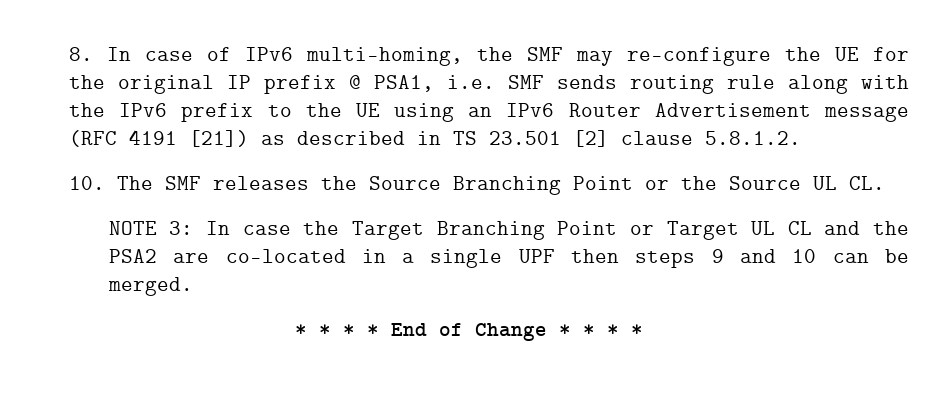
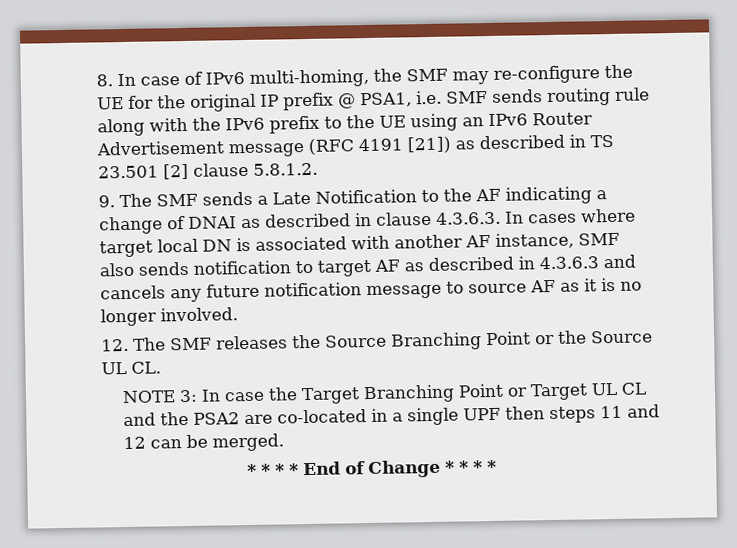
[68,176,105,190] 10. -> [97,186,607,208] [98,208,636,235] [98,232,620,258] [98,254,636,277] [99,277,642,303] [99,307,238,327] [100,338,129,352] 9. The SMF sends a Late Notification to the AF indicating a change of DNAI as described in clause 4.3.6.3. In cases where target local DN is associated with another AF instance, SMF also sends notification to target AF as described in 4.3.6.3 and cancels any future notification message to source AF as it is no longer involved. // 12.
[711,249,817,263] 9 and 10 -> [599,404,660,419] [122,436,146,450] 11 and 12

